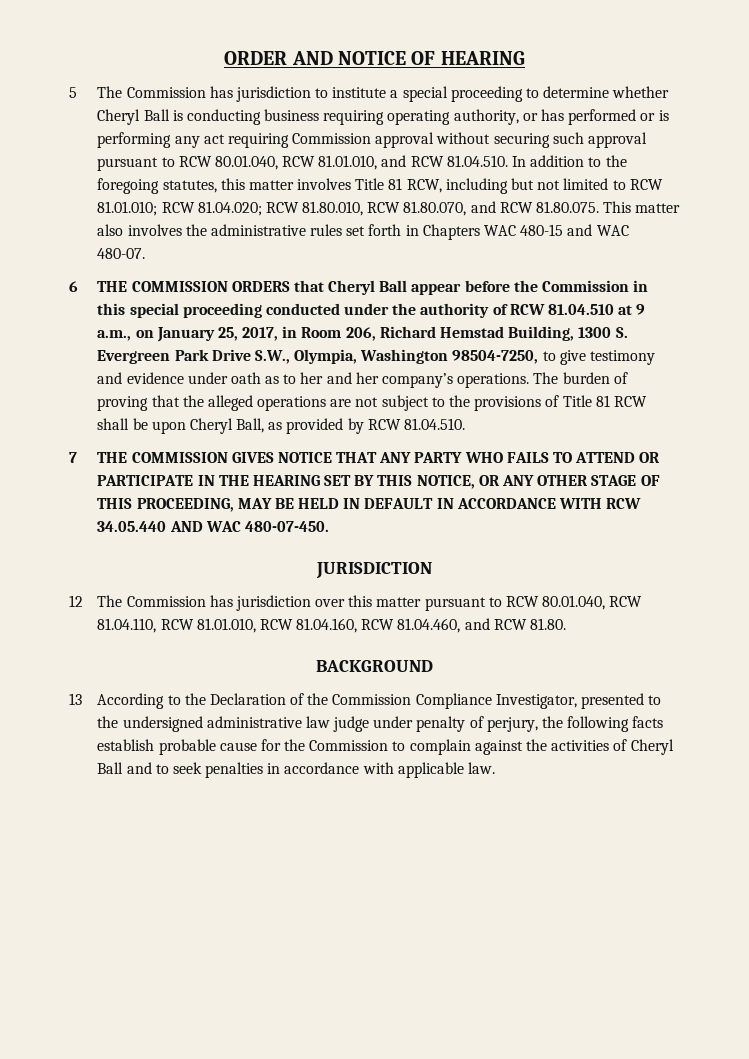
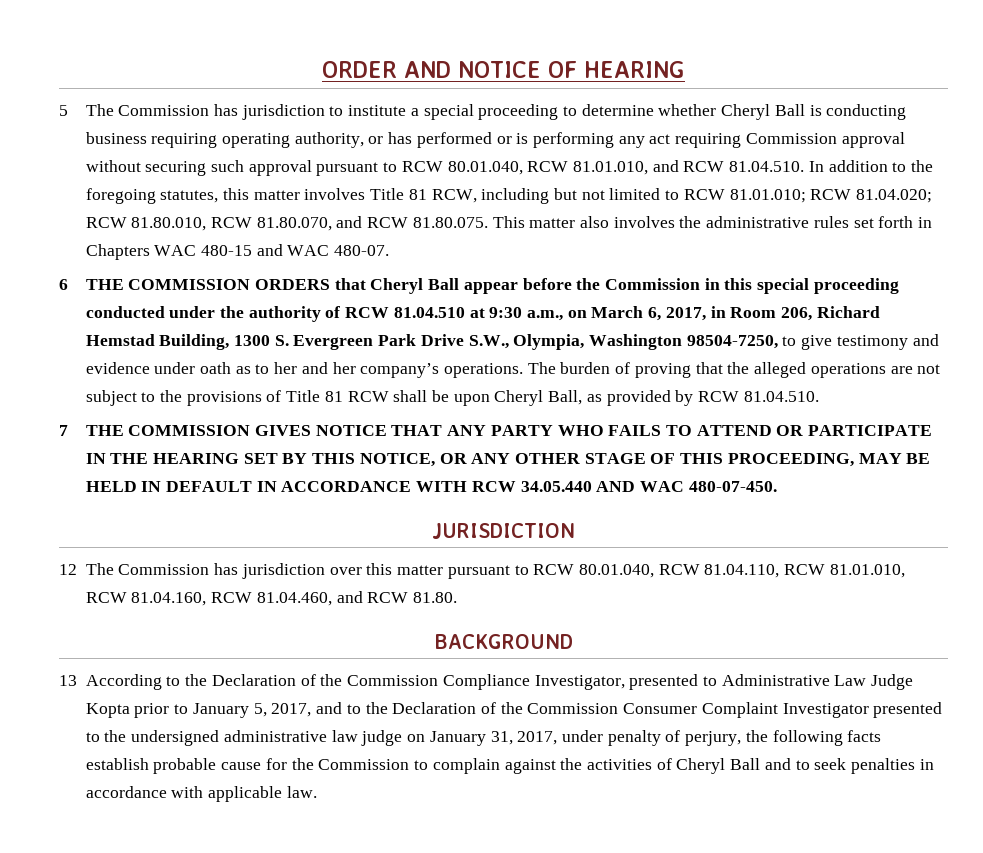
[636,304,646,315] 9 -> [489,307,523,318] 9:30
[156,327,238,342] January 25, -> [591,306,662,321] March 6,
(662, 700) none -> [721,674,914,690] [85,702,943,718] [85,732,100,742] Administrative Law Judge Kopta prior to January 5, 2017, and to the Declaration of the Commission Consumer Complaint Investigator presented to
(370, 724) none -> [407,731,558,746] on January 31, 2017,

